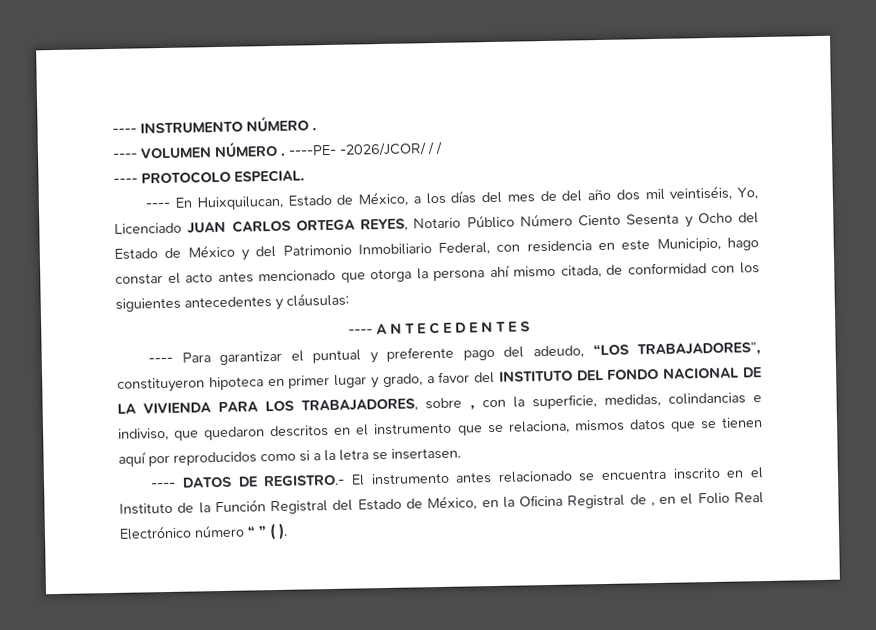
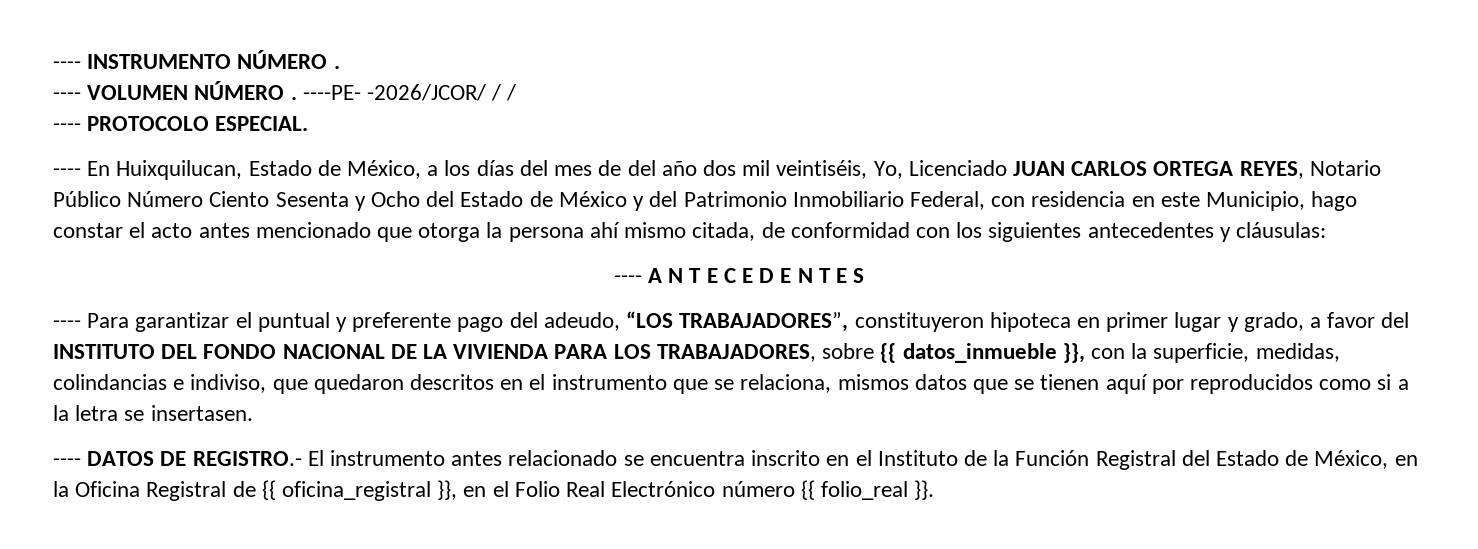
[469,404,475,411] , -> [880,343,1085,363] {{ datos_inmueble }},
[650,502,655,507] , -> [261,480,458,501] {{ oficina_registral }},
[247,522,288,541] “ ” ( ). -> [800,480,935,500] {{ folio_real }}.

